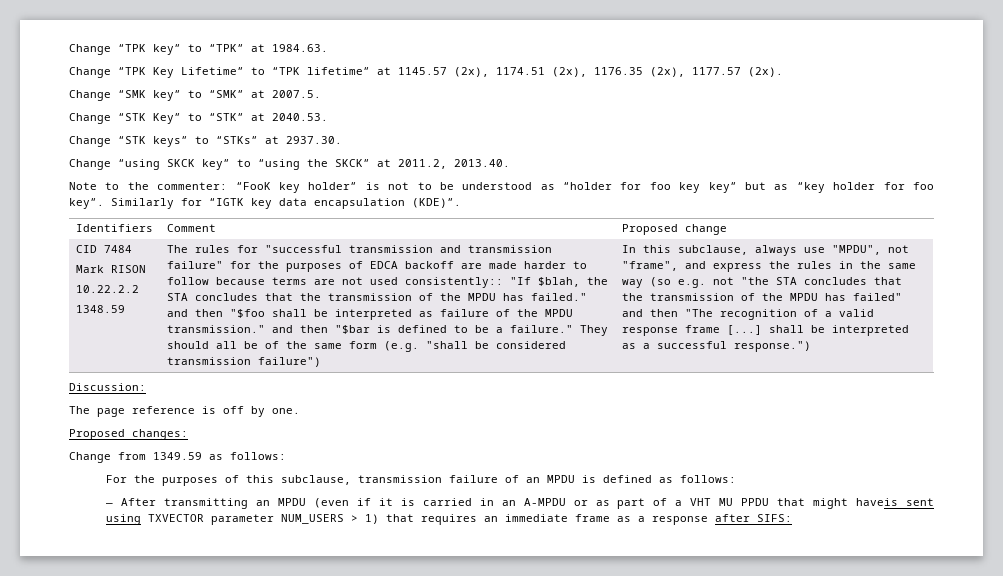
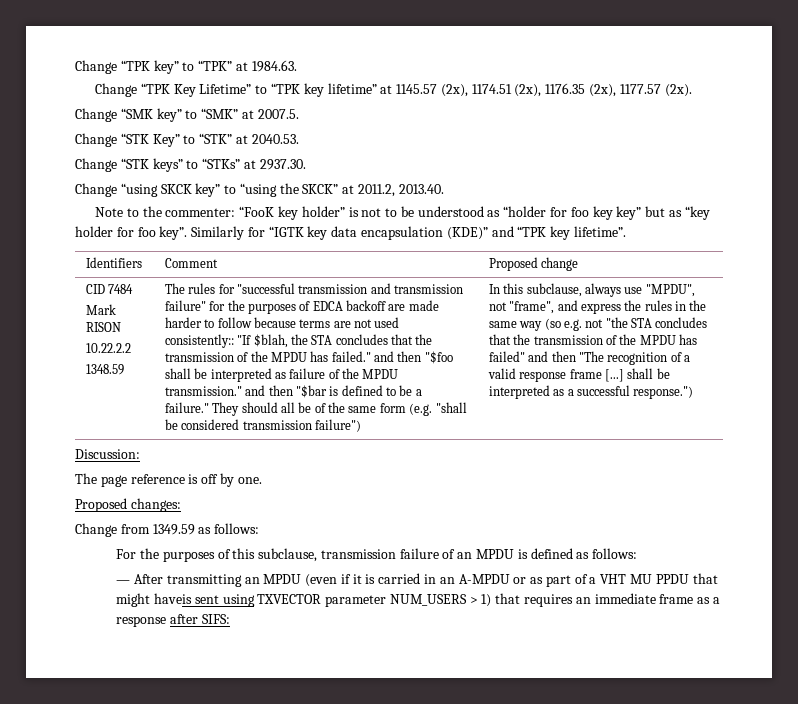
(300, 71) none -> [303,83,324,97] key
[412,198,461,208] (KDE)”. -> [446,226,626,240] (KDE)” and “TPK key lifetime”.

